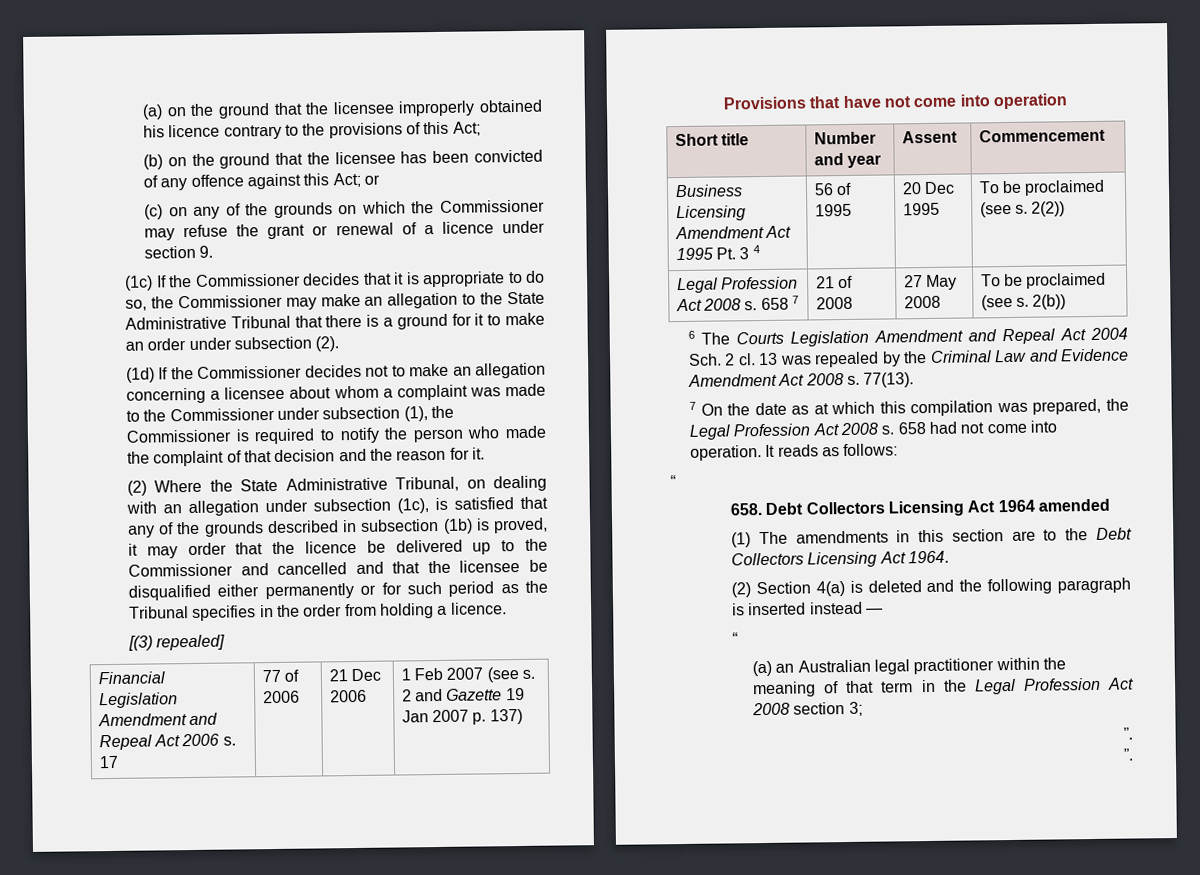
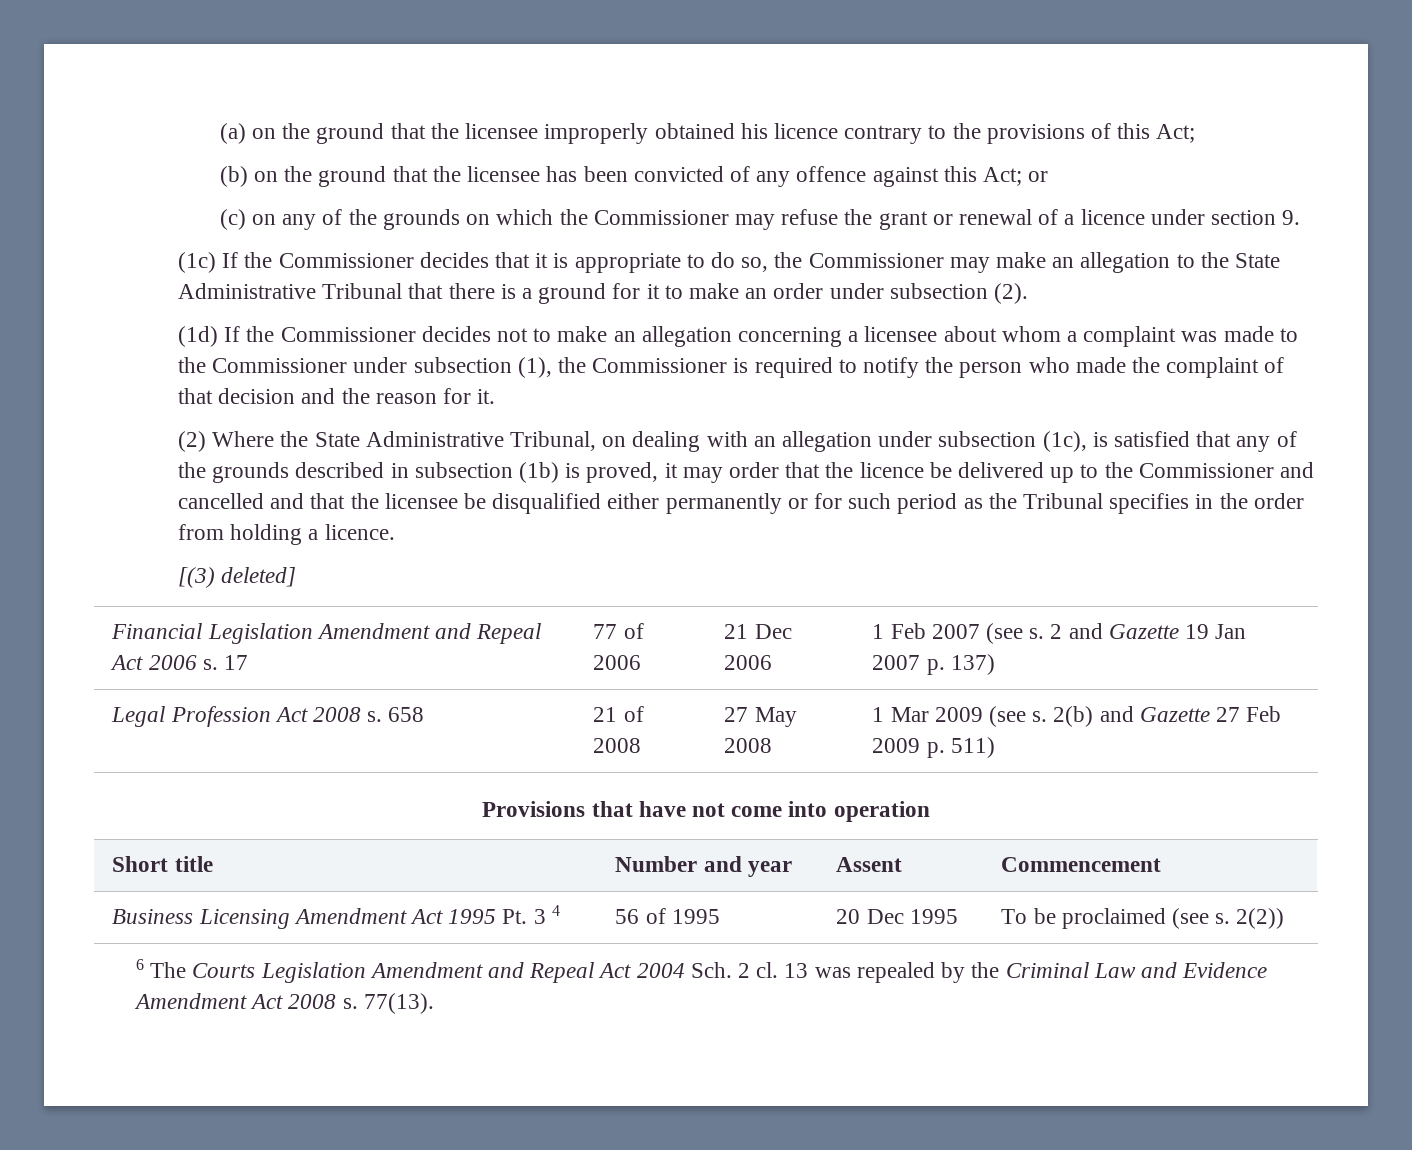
[156,634,226,651] repealed] -> [221,567,297,587] deleted]
(523, 716) none -> [111,706,425,727] [593,706,644,722] [593,738,642,753] [724,707,797,727] [724,738,773,753] [872,706,1282,727] [872,737,995,758] // Legal Profession Act 2008 s. 658 | 21 of 2008 | 27 May 2008 | 1 Mar 2009 (see s. 2(b) and Gazette 27 Feb 2009 p. 511)
[676,276,799,294] [675,295,799,312] [815,275,854,289] [815,296,853,310] [903,274,958,291] [903,295,941,309] [980,272,1107,289] [980,294,1067,311] // Legal Profession Act 2008 s. 658 7 | 21 of 2008 | 27 May 2008 | To be proclaimed (see s. 2(b)) -> (1285, 918) none
[689,398,1129,417] [689,420,1057,440] [690,443,899,461] [670,475,676,488] [730,498,1110,517] [731,527,1132,548] [731,550,949,568] [731,577,1131,598] [732,601,883,616] [732,632,739,645] [752,657,1066,677] [753,677,1134,698] [752,701,863,716] [1123,727,1133,740] [1123,748,1133,761] // 7 On the date as at which this compilation was prepared, the Legal Profession Act 2008 s. 658 had not come into operation. It reads as follows: // “ // 658. Debt Collectors Licensing Act 1964 amended // (1) The amendments in this section are to the Debt Collectors Licensing Act 1964. // (2) Section 4(a) is deleted and the following paragraph is inserted instead — // “ // (a) an Australian legal practitioner within the meaning of that term in the Legal Profession Act 2008 section 3; // ”. // ”. -> (434, 1003) none

